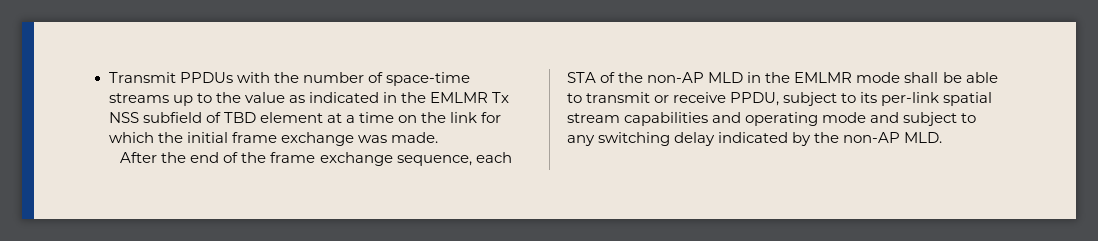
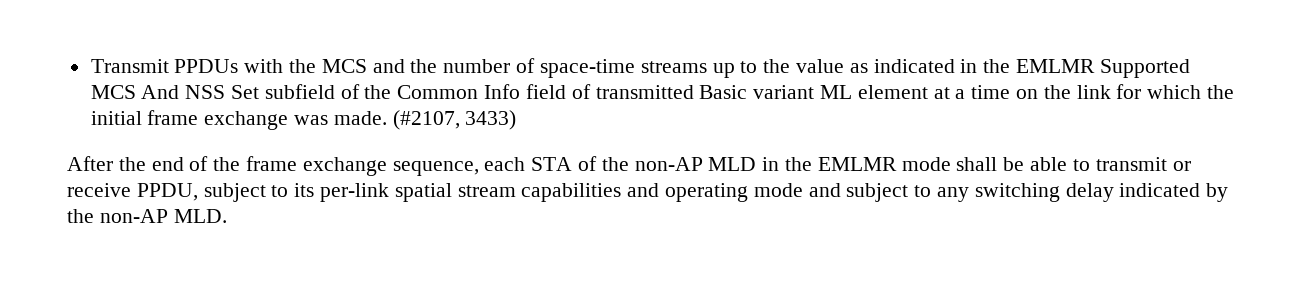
(299, 77) none -> [321,59,438,73] MCS and the
[492,92,510,103] [108,112,256,123] Tx NSS subfield of TBD -> [1099,59,1190,78] [90,84,852,99] Supported MCS And NSS Set subfield of the Common Info field of transmitted Basic variant ML
(438, 137) none -> [392,110,517,130] (#2107, 3433)

